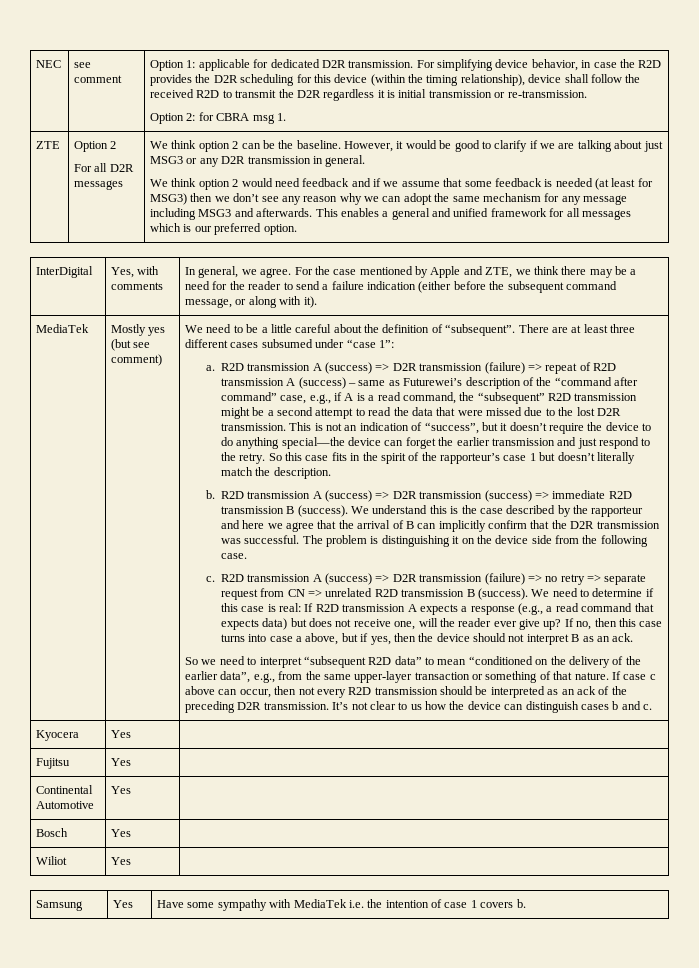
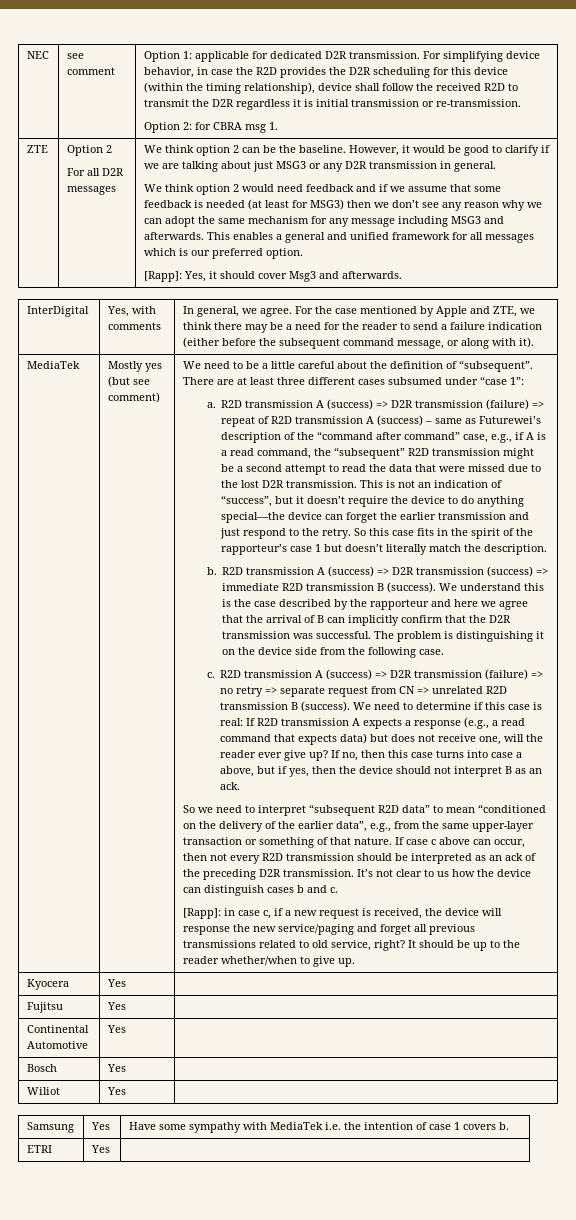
(297, 229) none -> [143,271,402,282] // [Rapp]: Yes, it should cover Msg3 and afterwards.
(653, 707) none -> [182,908,502,919] [182,924,475,935] [182,940,520,951] [182,956,355,967] // [Rapp]: in case c, if a new request is received, the device will response the new service/paging and forget all previous transmissions related to old service, right? It should be up to the reader whether/when to give up.
(526, 903) none -> [26,1145,52,1153] [90,1145,110,1153] // ETRI | Yes |

